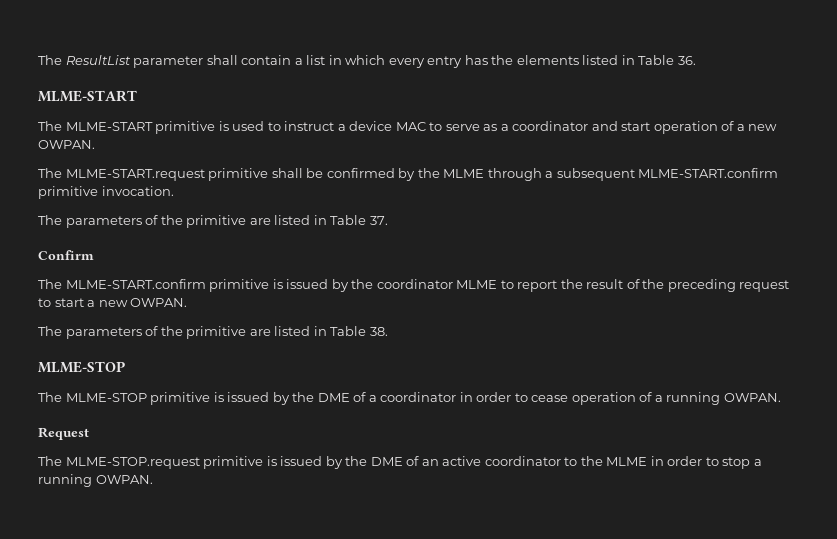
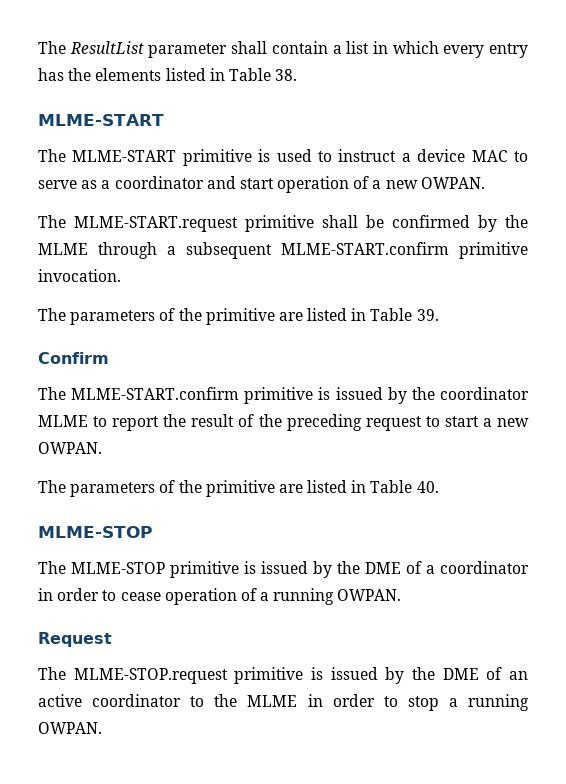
[677,56,696,65] 36. -> [275,69,298,81] 38.
[369,216,388,225] 37. -> [416,309,439,321] 39.
[369,327,388,336] 38. -> [416,481,439,493] 40.

